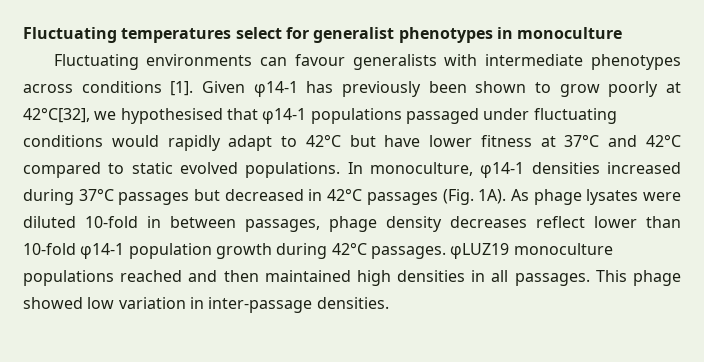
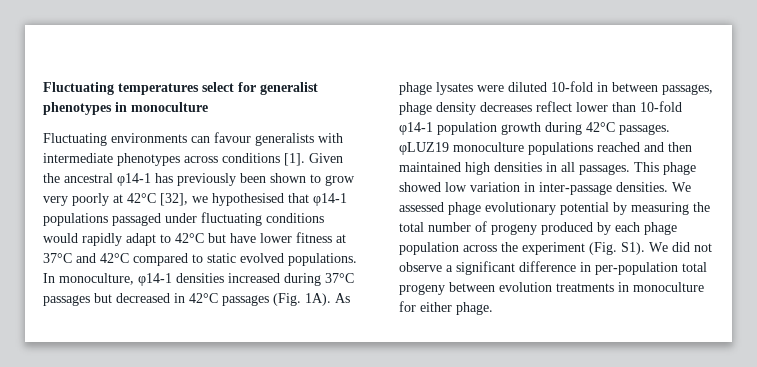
(245, 87) none -> [43,173,113,183] the ancestral
(600, 90) none -> [43,196,68,206] very
[23,107,90,123] 42°C[32], -> [127,193,188,206] 42°C [32],
(389, 303) none -> [672,182,691,192] [399,202,710,215] [399,221,677,235] [399,242,712,255] [399,261,707,275] [399,282,704,295] [399,301,493,315] We assessed phage evolutionary potential by measuring the total number of progeny produced by each phage population across the experiment (Fig. S1). We did not observe a significant difference in per-population total progeny between evolution treatments in monoculture for either phage.

